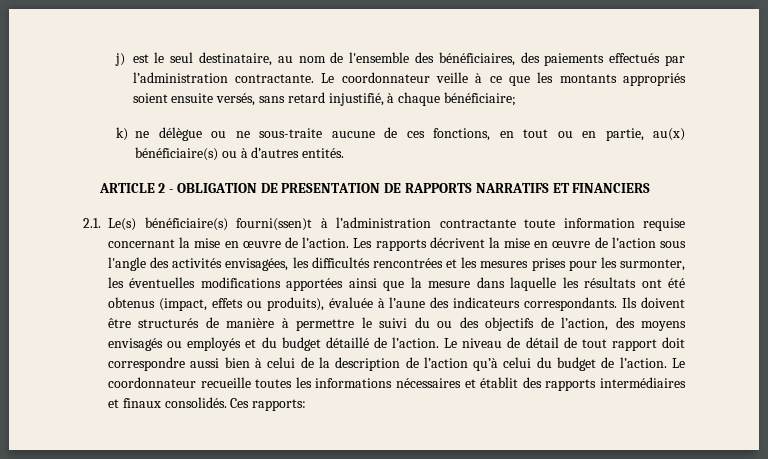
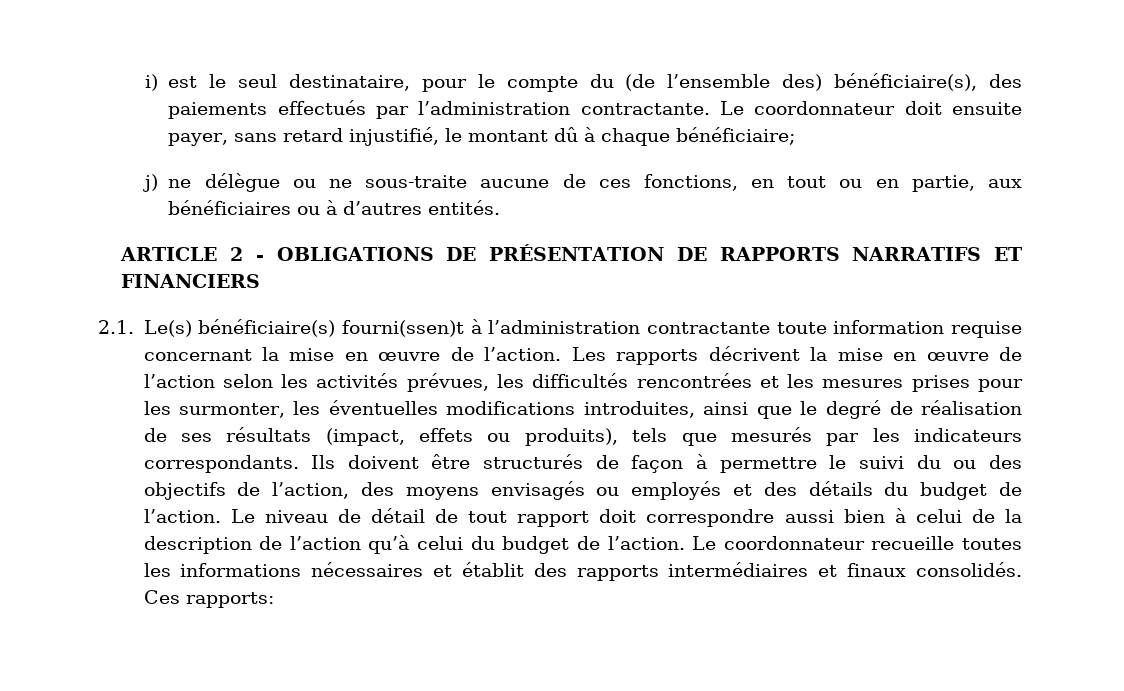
[115,53,126,66] j) -> [144,74,158,91] i)
[277,52,515,66] au nom de l'ensemble des bénéficiaires, -> [421,73,978,92] pour le compte du (de l’ensemble des) bénéficiaire(s),
[435,72,687,86] [132,92,384,106] veille à ce que les montants appropriés soient ensuite versés, sans retard injustifié, -> [904,101,1023,115] [168,127,579,146] doit ensuite payer, sans retard injustifié, le montant dû
[116,127,129,141] k) -> [142,174,158,192] j)
[652,128,685,141] [135,147,219,161] au(x) bénéficiaire(s) -> [987,179,1022,188] [168,200,292,215] aux bénéficiaires
[176,183,381,193] OBLIGATION DE PRESENTATION -> [276,244,665,261] OBLIGATIONS DE PRÉSENTATION
[660,241,686,248] [108,257,289,271] sous l'angle des activités envisagées, -> [222,373,489,392] selon les activités prévues,
[286,278,344,291] apportées -> [583,401,695,418] introduites,
[410,277,685,291] [108,297,450,311] la mesure dans laquelle les résultats ont été obtenus (impact, effets ou produits), évaluée à l’aune des -> [800,400,1022,419] [143,427,900,446] le degré de réalisation de ses résultats (impact, effets ou produits), tels que mesurés par les
[226,318,275,328] manière -> [631,455,684,473] façon
[261,337,369,351] du budget détaillé -> [763,481,988,500] des détails du budget

